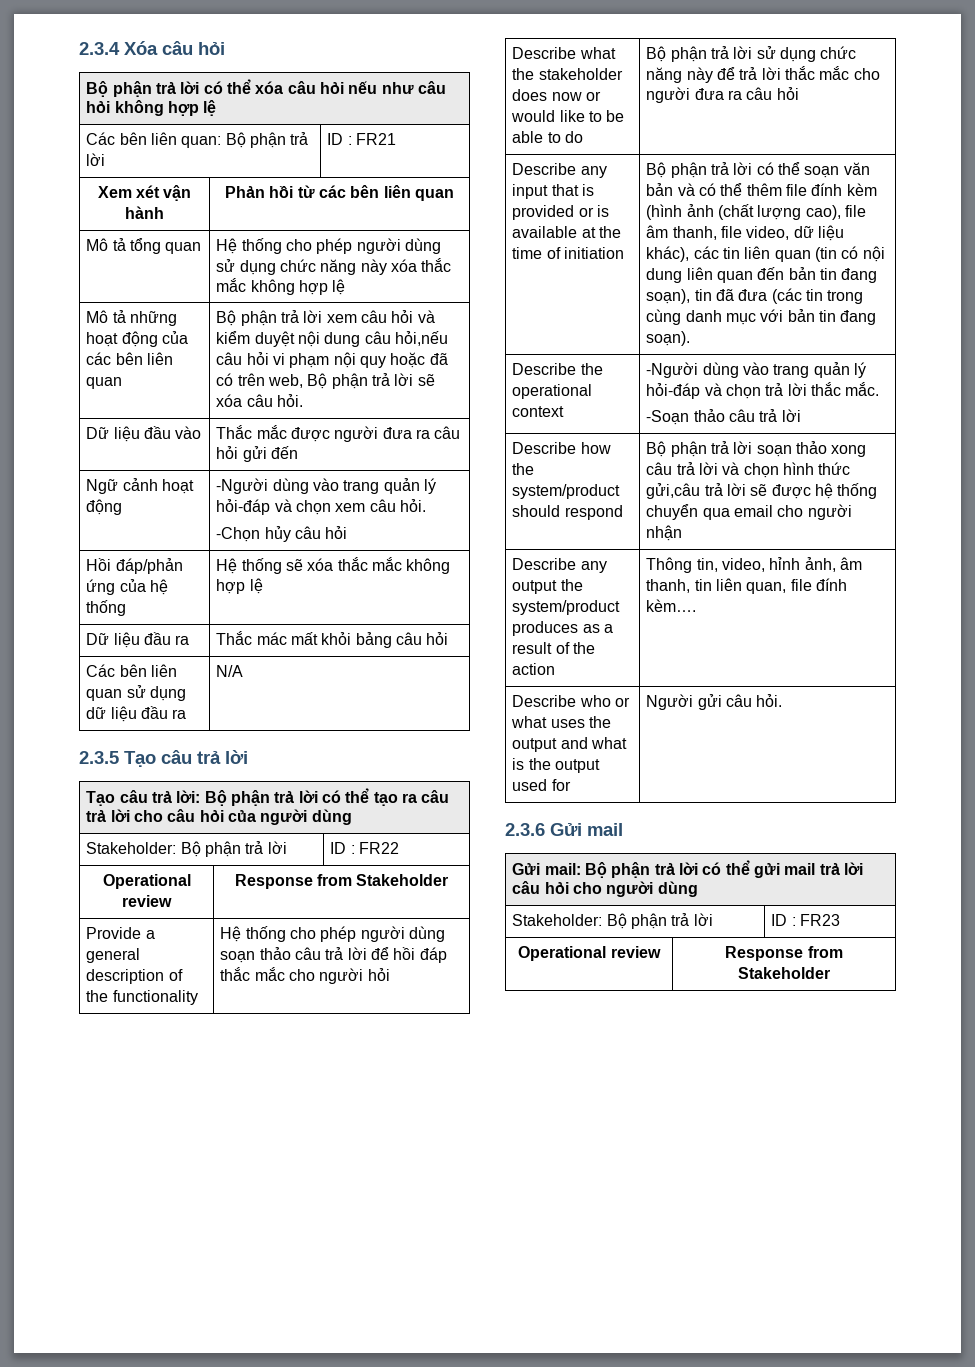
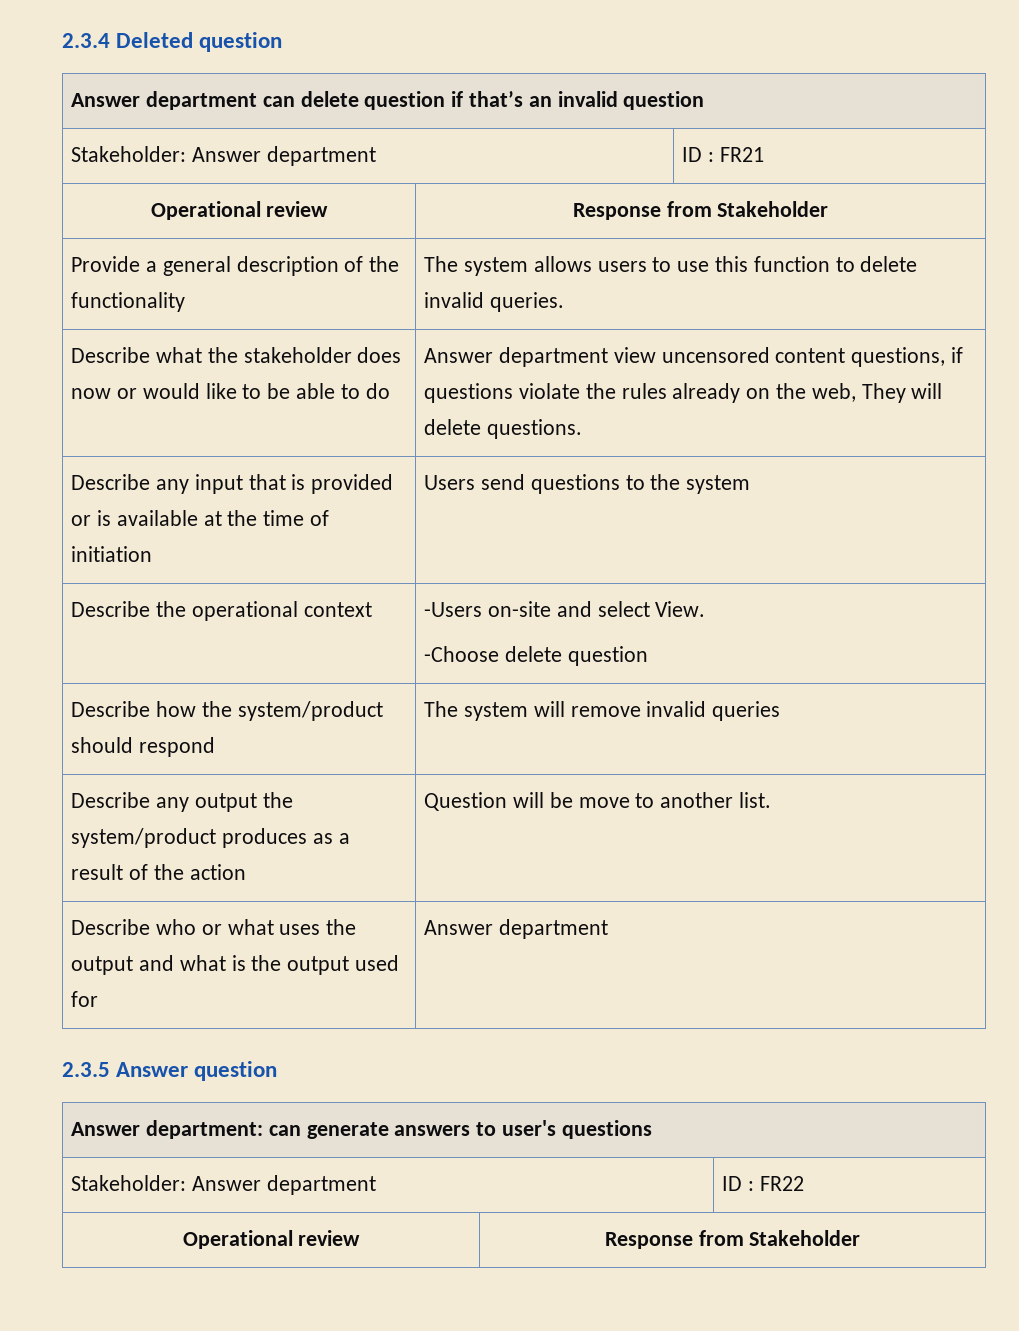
[124,41,225,55] [86,79,446,97] [86,100,217,116] [86,132,309,148] [86,153,106,166] [327,133,396,145] [97,185,192,201] [125,206,164,219] [225,185,454,201] [86,238,202,254] [216,238,441,254] [216,258,452,275] [216,278,346,295] [86,310,177,326] [86,331,188,347] [86,352,173,365] [86,377,123,389] [216,310,435,326] [216,331,448,347] [216,352,448,368] [216,373,435,389] [216,394,303,407] [86,426,202,442] [216,425,461,442] [216,446,298,462] [86,478,194,494] [86,499,123,515] [216,478,436,494] [216,499,426,515] [216,526,348,542] [86,558,183,574] [86,579,168,595] [86,600,127,616] [216,557,451,574] [216,578,263,594] [86,632,190,648] [216,631,449,648] [86,664,177,677] [86,685,186,701] [86,706,187,722] [216,665,244,677] [79,750,248,767] [86,788,450,806] [86,809,352,825] [86,841,287,857] [330,842,399,854] Xóa câu hỏi // Bộ phận trả lời có thể xóa câu hỏi nếu như câu hỏi không hợp lệ // Các bên liên quan: Bộ phận trả lời | ID : FR21 // Xem xét vận hành | Phản hồi từ các bên liên quan // Mô tả tổng quan | Hệ thống cho phép người dùng sử dụng chức năng này xóa thắc mắc không hợp lệ // Mô tả những hoạt động của các bên liên quan | Bộ phận trả lời xem câu hỏi và kiểm duyệt nội dung câu hỏi,nếu câu hỏi vi phạm nội quy hoặc đã có trên web, Bộ phận trả lời sẽ xóa câu hỏi. // Dữ liệu đầu vào | Thắc mắc được người đưa ra câu hỏi gửi đến // Ngữ cảnh hoạt động | -Người dùng vào trang quản lý hỏi-đáp và chọn xem câu hỏi. // -Chọn hủy câu hỏi // Hồi đáp/phản ứng của hệ thống | Hệ thống sẽ xóa thắc mắc không hợp lệ // Dữ liệu đầu ra | Thắc mác mất khỏi bảng câu hỏi // Các bên liên quan sử dụng dữ liệu đầu ra | N/A // 2.3.5 Tạo câu trả lời // Tạo câu trả lời: Bộ phận trả lời có thể tạo ra câu trả lời cho câu hỏi của người dùng // Stakeholder: Bộ phận trả lời | ID : FR22 -> [116,32,283,52] [71,91,705,110] [71,146,376,166] [682,147,764,162] Deleted question // Answer department can delete question if that’s an invalid question // Stakeholder: Answer department | ID : FR21
[220,926,445,942] [220,947,447,963] [220,967,390,984] Hệ thống cho phép người dùng soạn thảo câu trả lời để hồi đáp thắc mắc cho người hỏi -> [424,256,918,276] [424,292,564,312] The system allows users to use this function to delete invalid queries.
[646,46,857,62] [646,66,880,83] [646,87,799,103] Bộ phận trả lời sử dụng chức năng này để trả lời thắc mắc cho người đưa ra câu hỏi -> [424,347,964,367] [424,383,943,403] [424,419,582,439] Answer department view uncensored content questions, if questions violate the rules already on the web, They will delete questions.
[646,162,870,178] [646,183,877,196] [646,204,866,220] [646,225,844,241] [646,246,885,262] [646,267,878,283] [646,288,864,304] [646,309,877,325] [646,331,691,346] [512,363,603,375] [512,384,593,399] [512,406,565,417] [646,362,866,378] [646,382,880,399] [646,409,801,425] Bộ phận trả lời có thể soạn văn bản và có thể thêm file đính kèm (hình ảnh (chất lượng cao), file âm thanh, file video, dữ liệu khác), các tin liên quan (tin có nội dung liên quan đến bản tin đang soạn), tin đã đưa (các tin trong cùng danh mục với bản tin đang soạn). // Describe the operational context | -Người dùng vào trang quản lý hỏi-đáp và chọn trả lời thắc mắc. // -Soạn thảo câu trả lời -> [424,474,751,494] [71,601,372,621] [424,601,706,617] [424,646,648,666] Users send questions to the system // Describe the operational context | -Users on-site and select View. // -Choose delete question
[646,441,867,457] [646,462,851,478] [646,483,878,499] [646,504,852,520] [646,525,683,541] Bộ phận trả lời soạn thảo xong câu trả lời và chọn hình thức gửi,câu trả lời sẽ được hệ thống chuyển qua email cho người nhận -> [424,701,781,721] The system will remove invalid queries
[646,557,862,573] [646,578,847,594] [646,599,697,612] Thông tin, video, hỉnh ảnh, âm thanh, tin liên quan, file đính kèm…. -> [424,792,772,811] Question will be move to another list.
[646,694,783,710] [505,823,623,836] [512,860,863,878] [512,881,698,897] [512,913,713,929] [771,914,840,926] Người gửi câu hỏi. // 2.3.6 Gửi mail // Gửi mail: Bộ phận trả lời có thể gửi mail trả lời câu hỏi cho người dùng // Stakeholder: Bộ phận trả lời | ID : FR23 -> [424,919,608,939] [62,1061,278,1081] [71,1120,652,1139] [71,1175,376,1195] [722,1176,804,1191] Answer department // 2.3.5 Answer question // Answer department: can generate answers to user's questions // Stakeholder: Answer department | ID : FR22

